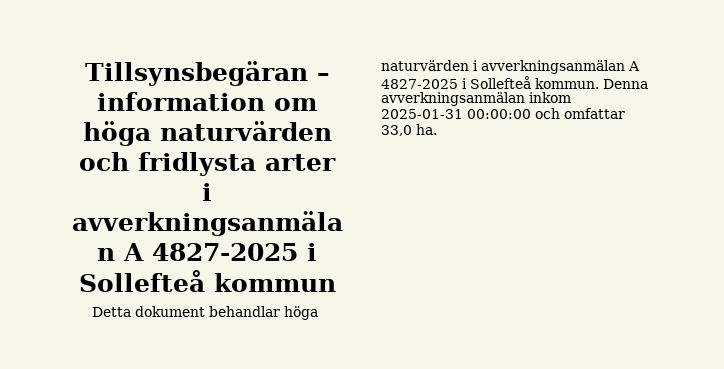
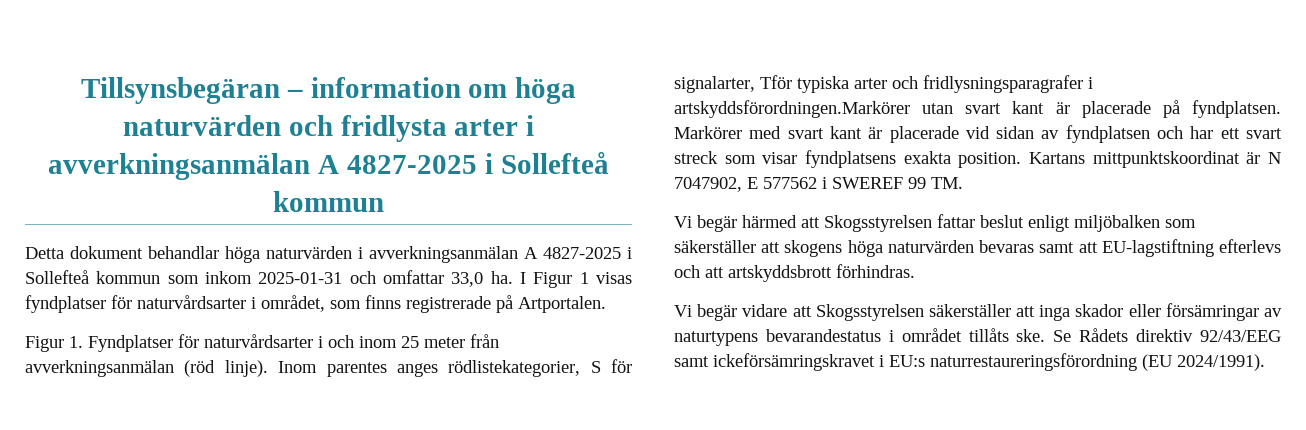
[535,78,648,89] [381,92,525,106] kommun. Denna avverkningsanmälan -> [96,271,199,284] kommun som
[467,109,531,119] 00:00:00 -> (343, 278) none
(437, 129) none -> [520,272,632,288] [25,295,606,313] [25,334,499,352] [25,359,632,377] [674,75,1093,93] [674,100,1281,118] [674,125,1282,143] [674,150,1281,168] [674,177,963,192] [674,214,1196,232] [674,239,1281,257] [674,264,915,282] [674,303,1282,321] [674,328,1281,346] [674,353,1265,371] I Figur 1 visas fyndplatser för naturvårdsarter i området, som finns registrerade på Artportalen. // Figur 1. Fyndplatser för naturvårdsarter i och inom 25 meter från avverkningsanmälan (röd linje). Inom parentes anges rödlistekategorier, S för signalarter, Tför typiska arter och fridlysningsparagrafer i artskyddsförordningen.Markörer utan svart kant är placerade på fyndplatsen. Markörer med svart kant är placerade vid sidan av fyndplatsen och har ett svart streck som visar fyndplatsens exakta position. Kartans mittpunktskoordinat är N 7047902, E 577562 i SWEREF 99 TM. // Vi begär härmed att Skogsstyrelsen fattar beslut enligt miljöbalken som säkerställer att skogens höga naturvärden bevaras samt att EU-lagstiftning efterlevs och att artskyddsbrott förhindras. // Vi begär vidare att Skogsstyrelsen säkerställer att inga skador eller försämringar av naturtypens bevarandestatus i området tillåts ske. Se Rådets direktiv 92/43/EEG samt ickeförsämringskravet i EU:s naturrestaureringsförordning (EU 2024/1991).

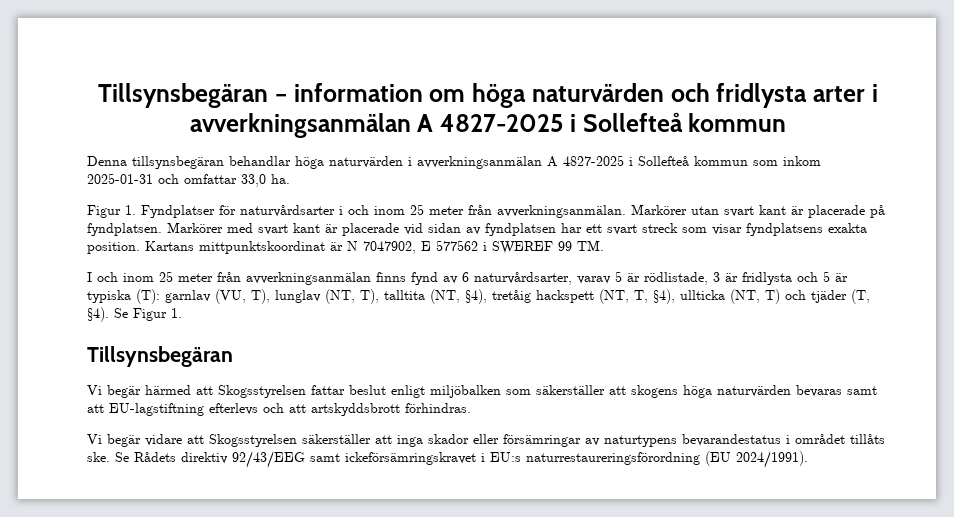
[25,246,143,259] Detta dokument -> [87,156,224,169] Denna tillsynsbegäran
[520,272,632,288] [25,295,606,313] I Figur 1 visas fyndplatser för naturvårdsarter i området, som finns registrerade på Artportalen. -> (290, 179) none
[25,359,632,377] [674,75,1093,93] [674,100,910,118] avverkningsanmälan (röd linje). Inom parentes anges rödlistekategorier, S för signalarter, Tför typiska arter och fridlysningsparagrafer i artskyddsförordningen.Markörer -> [497,204,687,218] avverkningsanmälan. Markörer
[1157,126,1184,139] och -> (556, 229) none
(963, 183) none -> [87,271,848,285] [87,289,870,304] [87,307,182,322] [87,346,233,367] // I och inom 25 meter från avverkningsanmälan finns fynd av 6 naturvårdsarter, varav 5 är rödlistade, 3 är fridlysta och 5 är typiska (T): garnlav (VU, T), lunglav (NT, T), talltita (NT, §4), tretåig hackspett (NT, T, §4), ullticka (NT, T) och tjäder (T, §4). Se Figur 1. // Tillsynsbegäran

